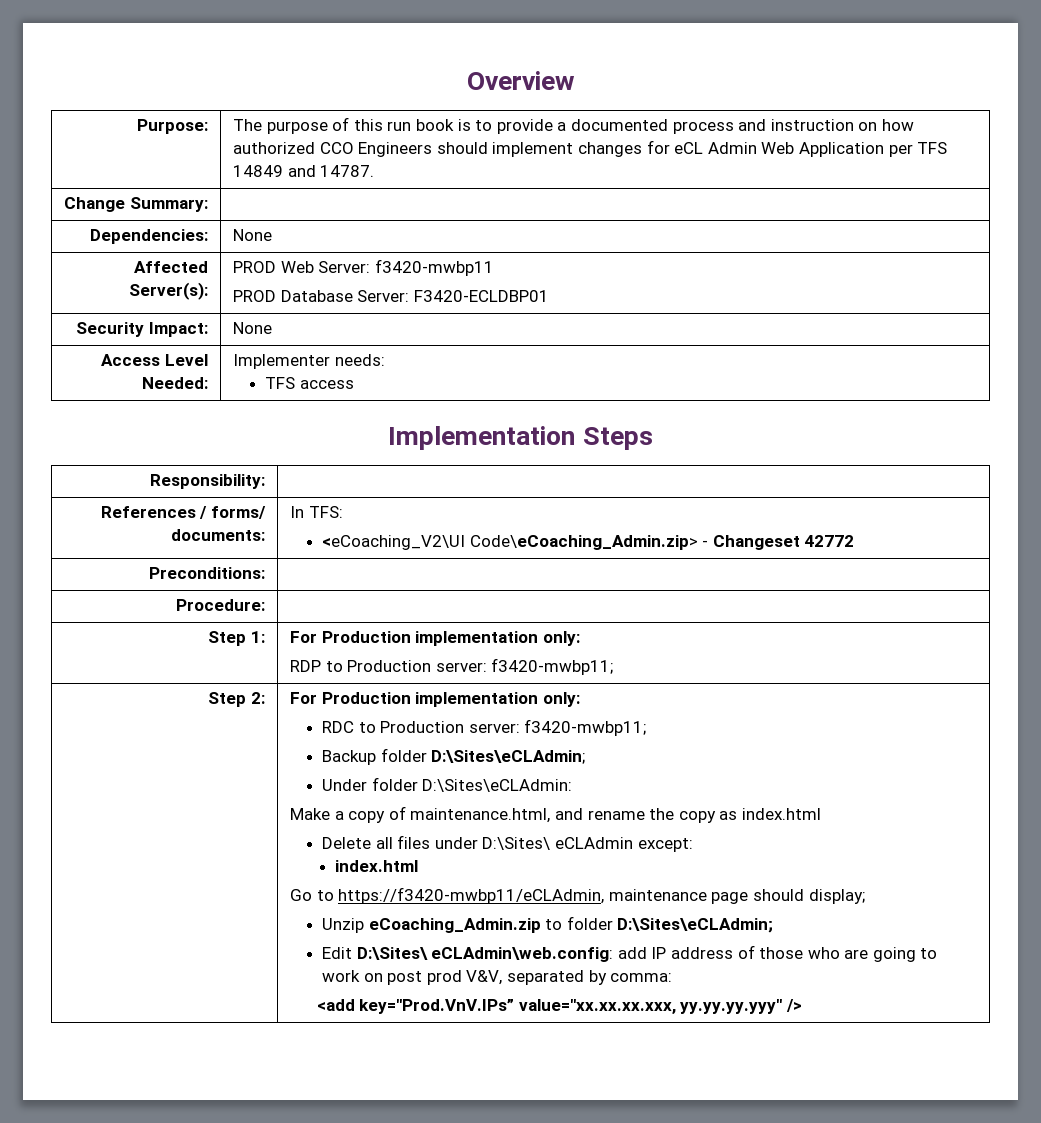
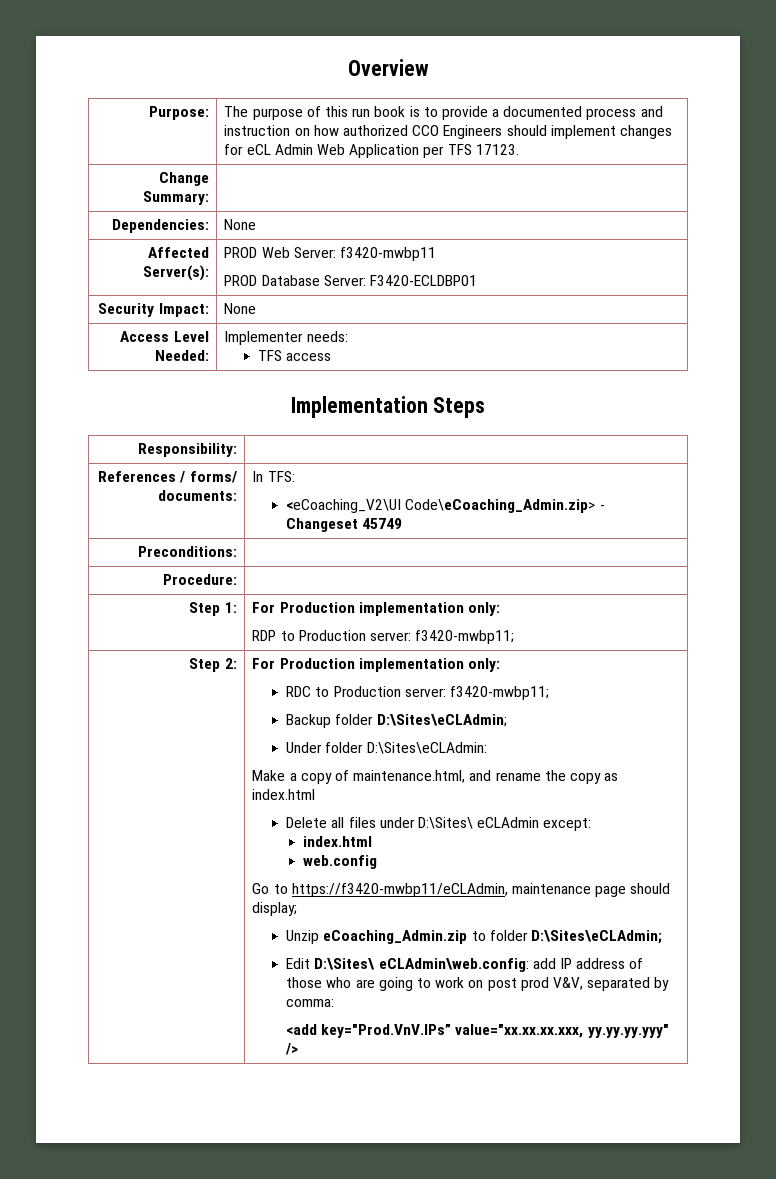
[233,165,375,177] 14849 and 14787. -> [475,144,519,155] 17123.
[804,535,855,547] 42772 -> [362,518,403,529] 45749
(419, 866) none -> [303,855,378,869] // web.config

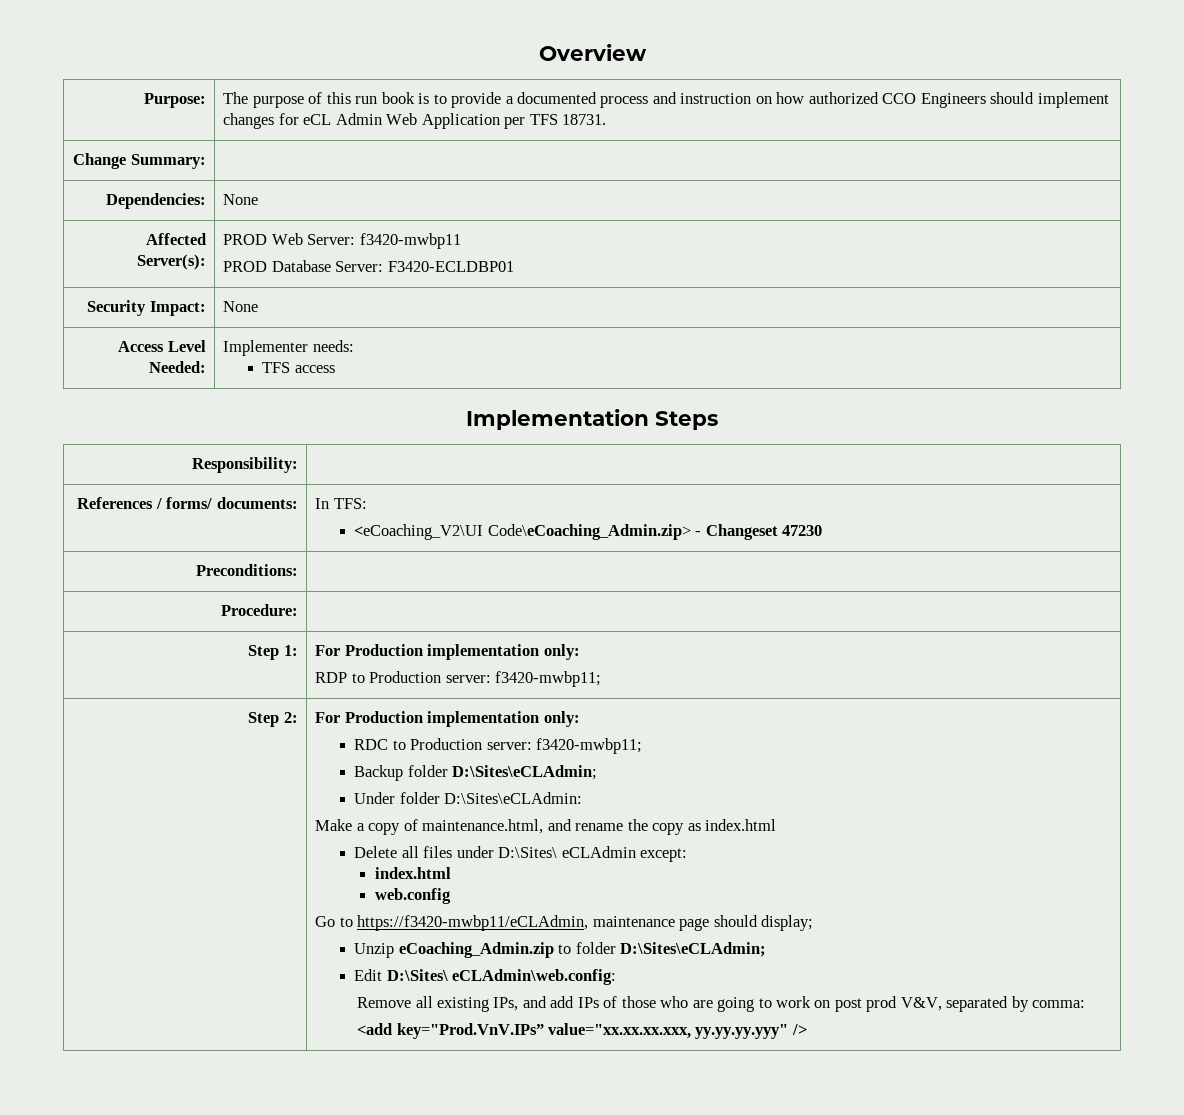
[475,144,519,155] 17123. -> [562,114,607,125] 18731.
[362,518,403,529] 45749 -> [782,525,823,536] 47230
[532,958,626,969] add IP address -> [357,996,599,1012] // Remove all existing IPs, and add IPs

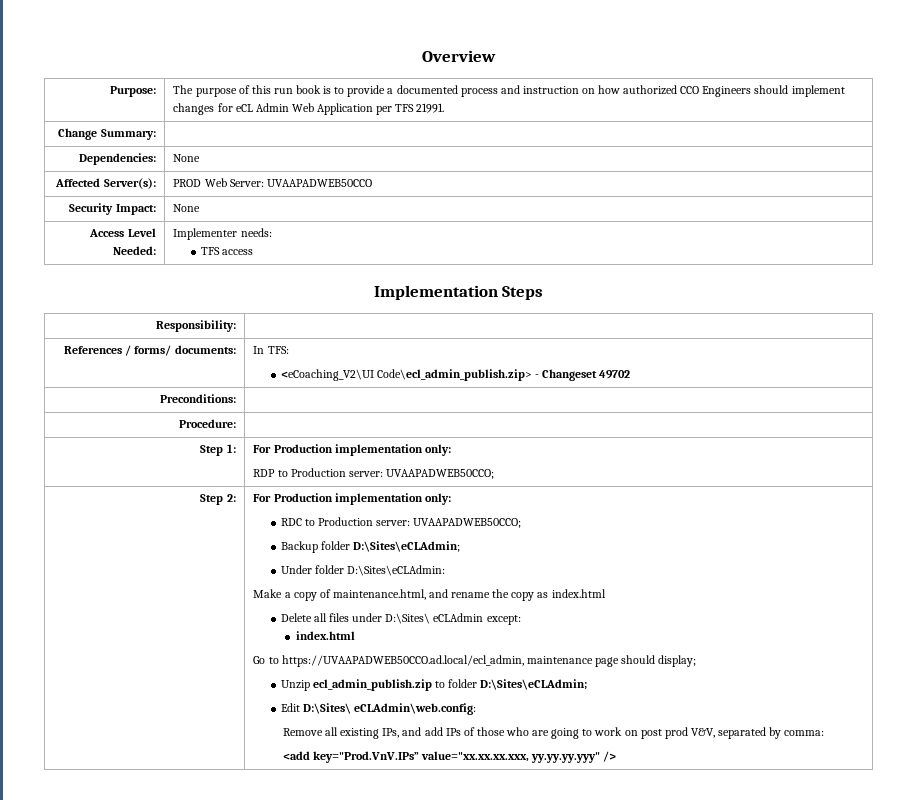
[562,114,607,125] 18731. -> [416,103,445,113] 21991.
[359,233,461,249] [223,260,514,272] f3420-mwbp11 // PROD Database Server: F3420-ECLDBP01 -> [266,179,372,187] UVAAPADWEB50CCO
[487,524,691,540] Code\eCoaching_Admin.zip> -> [377,369,533,381] Code\ecl_admin_publish.zip>
[782,525,823,536] 47230 -> [599,370,631,379] 49702
[495,671,602,687] f3420-mwbp11; -> [385,469,494,479] UVAAPADWEB50CCO;
[536,738,643,754] f3420-mwbp11; -> [413,518,522,528] UVAAPADWEB50CCO;
[375,888,452,904] // web.config -> (355, 635) none
[357,915,589,931] https://f3420-mwbp11/eCLAdmin, -> [281,655,524,667] https://UVAAPADWEB50CCO.ad.local/ecl_admin,
[398,942,554,958] eCoaching_Admin.zip -> [313,679,433,691] ecl_admin_publish.zip

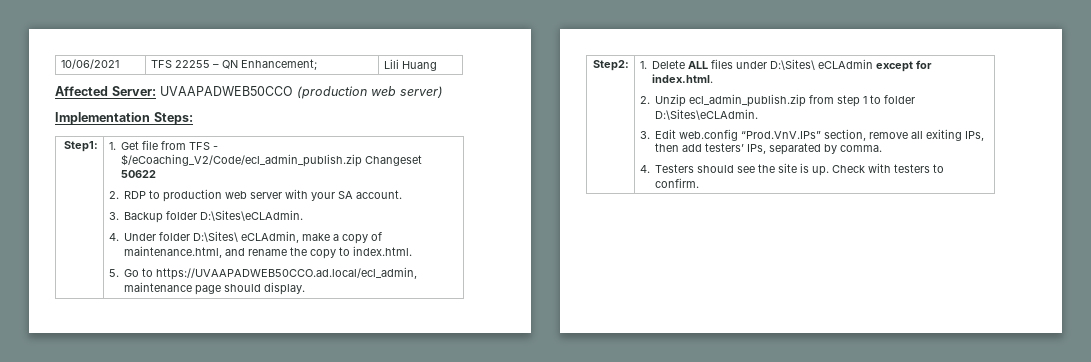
[422,50,496,62] [109,86,156,97] [173,85,845,97] [173,103,445,115] [58,128,156,140] [78,153,156,165] [173,154,201,162] [55,178,156,189] [173,178,372,187] [69,203,156,215] [173,204,201,212] [89,228,156,237] [112,246,156,255] [173,228,272,240] [200,247,254,255] [373,285,544,300] [155,320,236,332] [64,345,236,356] [253,346,289,354] [280,369,631,381] [159,394,236,403] [178,419,236,428] [200,444,236,456] [253,444,451,456] [253,468,494,479] [200,494,236,505] [253,493,451,505] [280,517,522,528] [280,541,461,553] [280,565,446,576] [253,589,283,598] Overview // Purpose: | The purpose of this run book is to provide a documented process and instruction on how authorized CCO Engineers should implement changes for eCL Admin Web Application per TFS 21991. // Change Summary: | // Dependencies: | None // Affected Server(s): | PROD Web Server: UVAAPADWEB50CCO // Security Impact: | None // Access Level Needed: | Implementer needs: // TFS access // Implementation Steps // Responsibility: | // References / forms/ documents: | In TFS: // <eCoaching_V2\UI Code\ecl_admin_publish.zip> - Changeset 49702 // Preconditions: | // Procedure: | // Step 1: | For Production implementation only: // RDP to Production server: UVAAPADWEB50CCO; // Step 2: | For Production implementation only: // RDC to Production server: UVAAPADWEB50CCO; // Backup folder D:\Sites\eCLAdmin; // Under folder D:\Sites\eCLAdmin: // Make -> [60,59,119,69] [150,59,317,70] [383,59,437,71] [55,86,443,99] [55,112,193,125] [64,141,99,152] [108,140,219,150] [121,154,423,167] [121,170,157,178] [108,189,403,202] [108,210,304,223] [108,231,331,243] 10/06/2021 | TFS 22255 – QN Enhancement; | Lili Huang // Affected Server: UVAAPADWEB50CCO (production web server) // Implementation Steps: // Step1: | 1. Get file from TFS - $/eCoaching_V2/Code/ecl_admin_publish.zip Changeset 50622 // 2. RDP to production web server with your SA account. // 3. Backup folder D:\Sites\eCLAdmin. // 4. Under folder D:\Sites\ eCLAdmin, make
[537,589,606,598] [280,613,521,625] [295,631,355,640] as index.html // Delete all files under D:\Sites\ eCLAdmin except: // index.html // -> [339,246,413,256] [108,269,119,277] to index.html. // 5.
[658,655,697,667] [280,679,588,691] [280,703,477,715] [283,727,825,739] [283,751,617,763] display; // Unzip ecl_admin_publish.zip to folder D:\Sites\eCLAdmin; // Edit D:\Sites\ eCLAdmin\web.config: // Remove all existing IPs, and add IPs of those who are going to work on post prod V&V, separated by comma: // <add key="Prod.VnV.IPs” value="xx.xx.xx.xxx, yy.yy.yy.yyy" /> -> [264,282,306,295] [592,60,629,71] [639,59,933,72] [652,74,714,83] [639,94,916,107] [655,109,759,120] [639,129,985,141] [655,143,883,155] [639,163,945,176] [655,178,700,188] display. // Step2: | 1. Delete ALL files under D:\Sites\ eCLAdmin except for index.html. // 2. Unzip ecl_admin_publish.zip from step 1 to folder D:\Sites\eCLAdmin. // 3. Edit web.config “Prod.VnV.IPs” section, remove all exiting IPs, then add testers’ IPs, separated by comma. // 4. Testers should see the site is up. Check with testers to confirm.

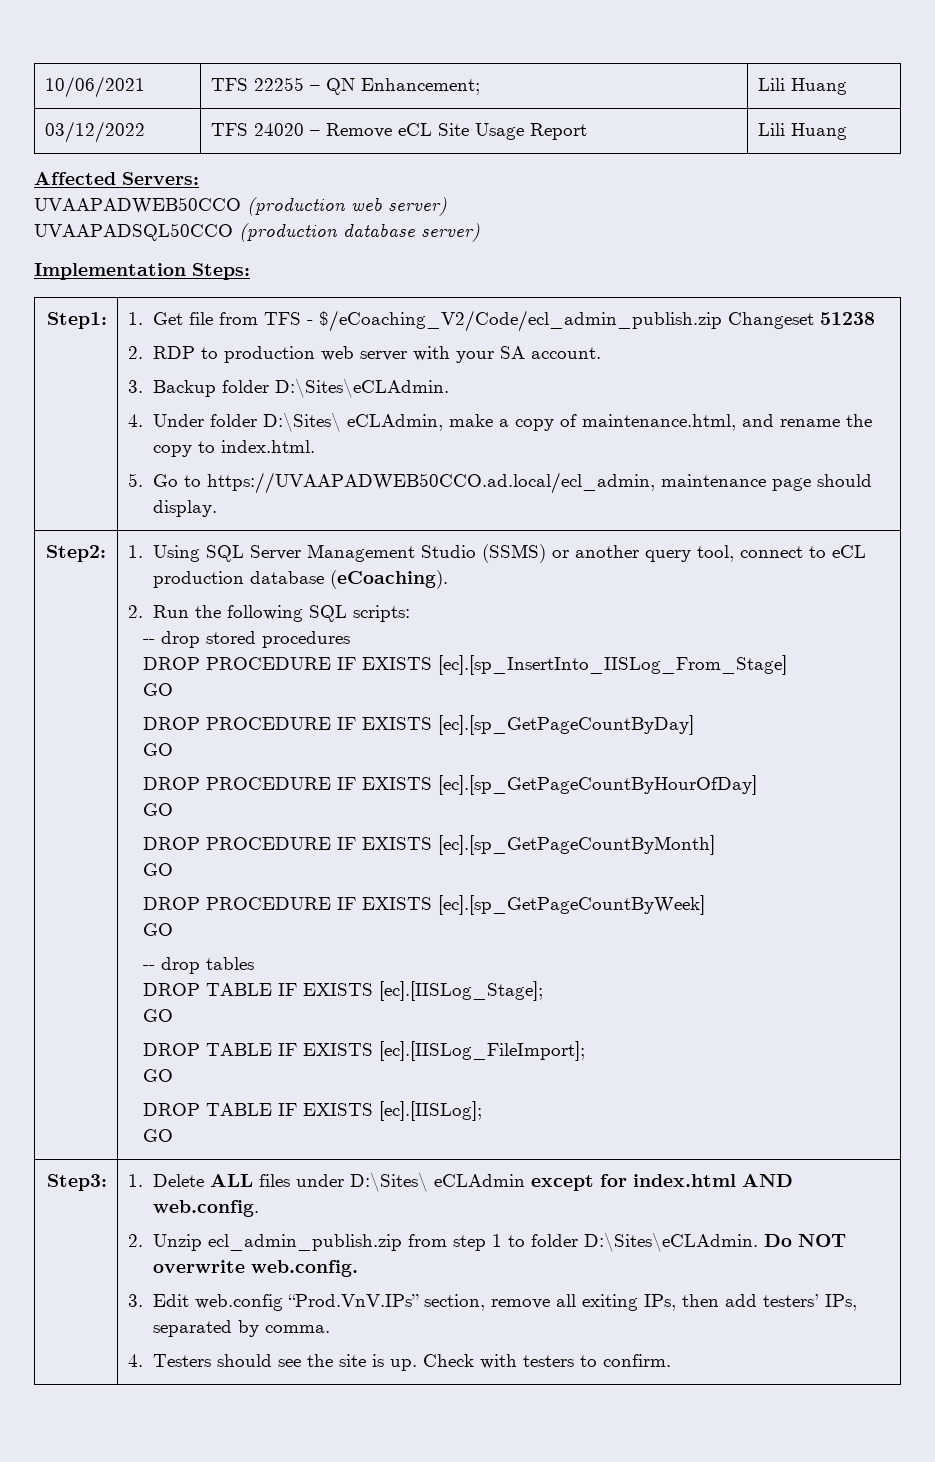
(437, 66) none -> [45,121,146,143] [211,123,588,140] [758,123,848,140] // 03/12/2022 | TFS 24020 – Remove eCL Site Usage Report | Lili Huang
[112,86,156,96] Server: -> [122,172,199,185] Servers: //
(443, 92) none -> [34,223,480,242] // UVAAPADSQL50CCO (production database server)
[121,170,157,178] 50622 -> [819,312,875,325] 51238
(629, 65) none -> [128,544,866,563] [152,570,448,589] [128,605,410,622] [142,631,350,648] [142,655,787,675] [142,683,173,696] [142,715,694,735] [142,743,173,756] [142,775,757,795] [142,803,173,816] [142,835,715,855] [142,863,173,876] [142,895,705,915] [142,923,173,936] [142,957,254,974] [142,981,543,1001] [142,1009,173,1022] [142,1041,585,1061] [142,1069,173,1082] [142,1101,482,1121] [142,1129,173,1142] [46,1174,107,1191] | 1. Using SQL Server Management Studio (SSMS) or another query tool, connect to eCL production database (eCoaching). // 2. Run the following SQL scripts: // -- drop stored procedures // DROP PROCEDURE IF EXISTS [ec].[sp_InsertInto_IISLog_From_Stage] // GO // DROP PROCEDURE IF EXISTS [ec].[sp_GetPageCountByDay] // GO // DROP PROCEDURE IF EXISTS [ec].[sp_GetPageCountByHourOfDay] // GO // DROP PROCEDURE IF EXISTS [ec].[sp_GetPageCountByMonth] // GO // DROP PROCEDURE IF EXISTS [ec].[sp_GetPageCountByWeek] // GO // -- drop tables // DROP TABLE IF EXISTS [ec].[IISLog_Stage]; // GO // DROP TABLE IF EXISTS [ec].[IISLog_FileImport]; // GO // DROP TABLE IF EXISTS [ec].[IISLog]; // GO // Step3:
[652,74,714,83] index.html. -> [632,1174,793,1187] [152,1200,259,1217] index.html AND web.config.
(759, 114) none -> [763,1234,846,1247] [152,1260,358,1277] Do NOT overwrite web.config.

